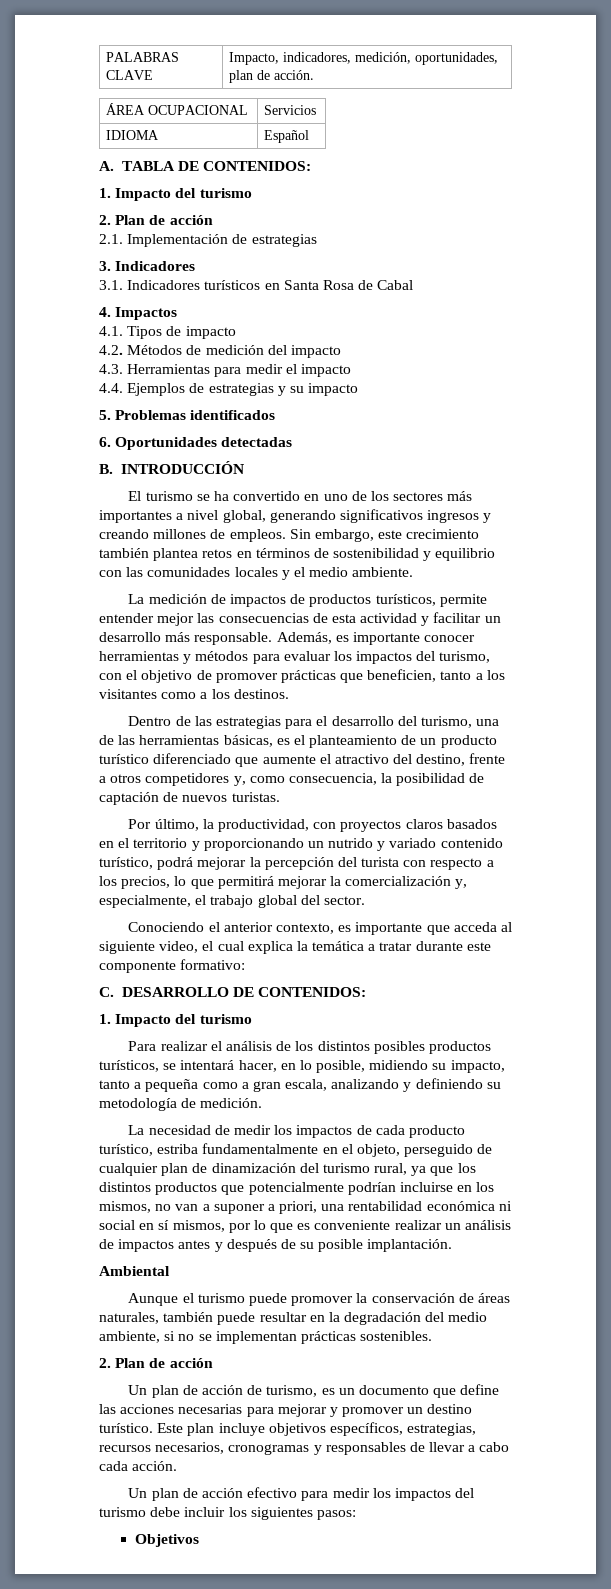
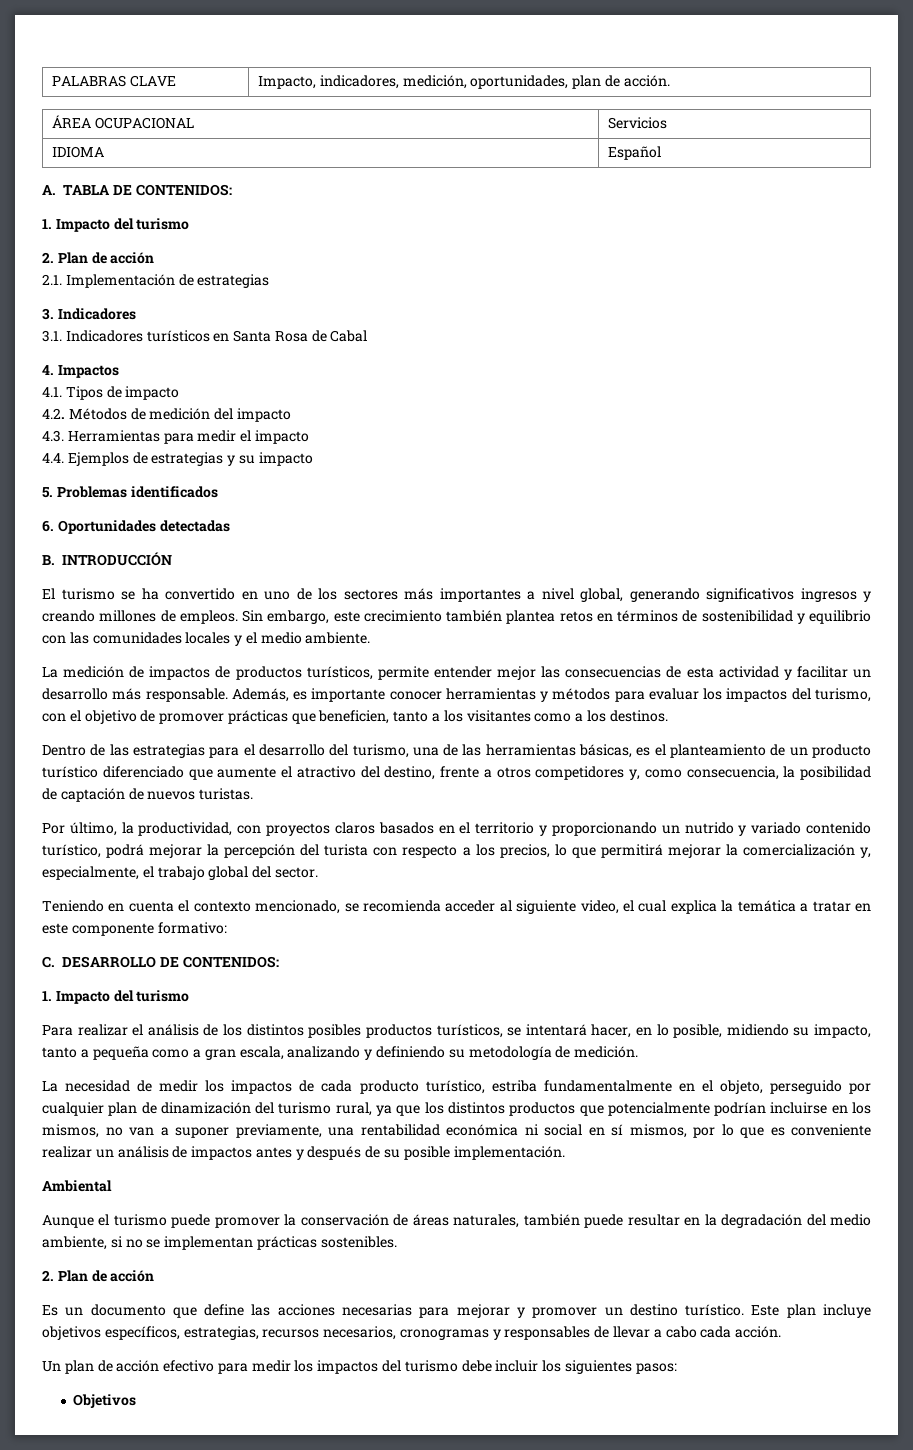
[128,922,497,935] Conociendo el anterior contexto, es importante que acceda -> [42,900,496,914] Teniendo en cuenta el contexto mencionado, se recomienda acceder
[415,941,463,951] durante -> [855,903,872,912] en
[477,1144,493,1154] de -> [849,1083,871,1094] por
[267,1201,318,1214] a priori, -> [235,1124,322,1138] previamente,
[367,1239,453,1252] implantación. -> [453,1146,565,1160] implementación.
[128,1385,335,1398] Un plan de acción de turismo, es -> [42,1305,58,1316] Es

